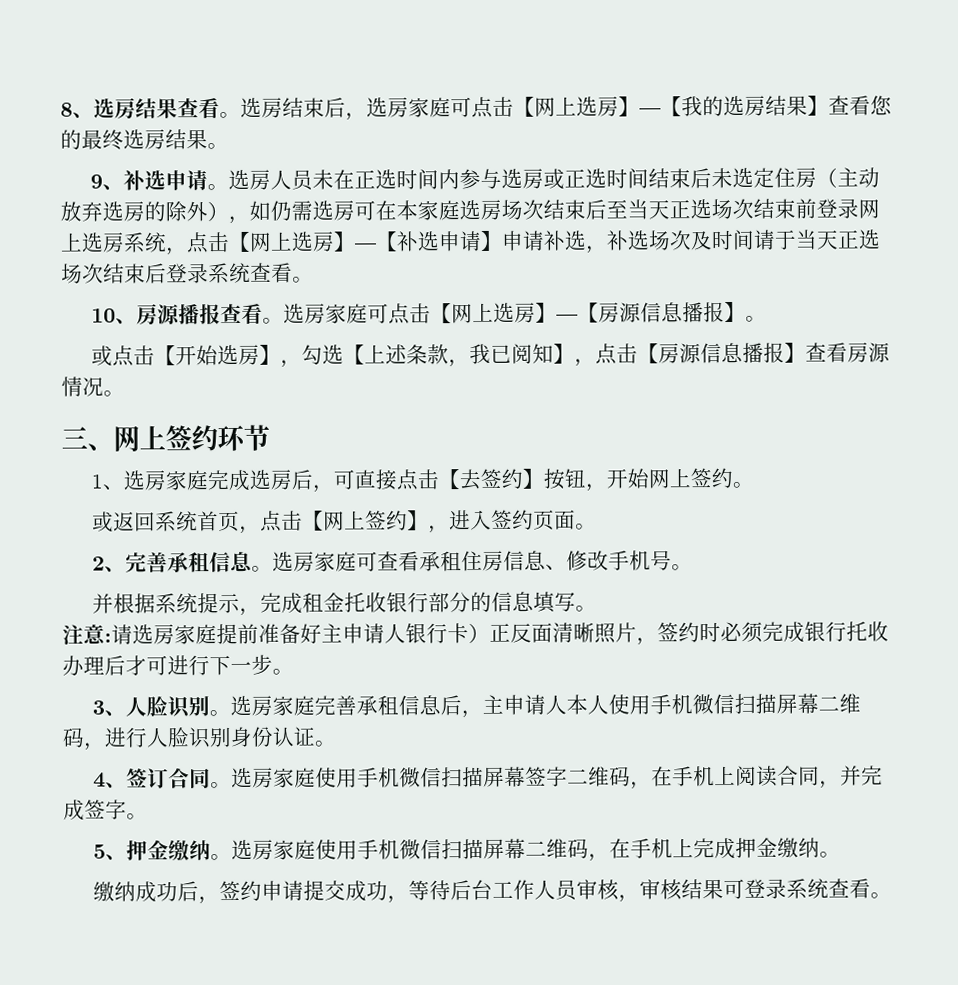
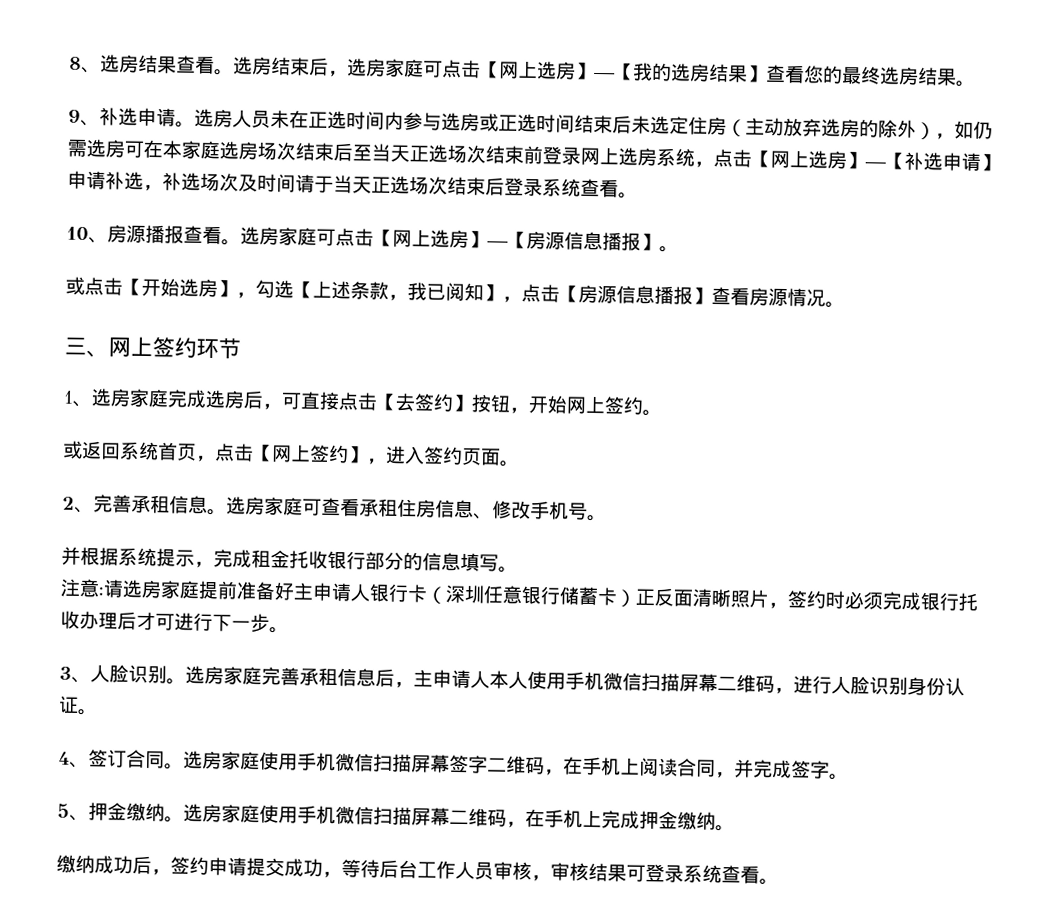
(469, 633) none -> [426,584,618,606] （深圳任意银行储蓄卡

